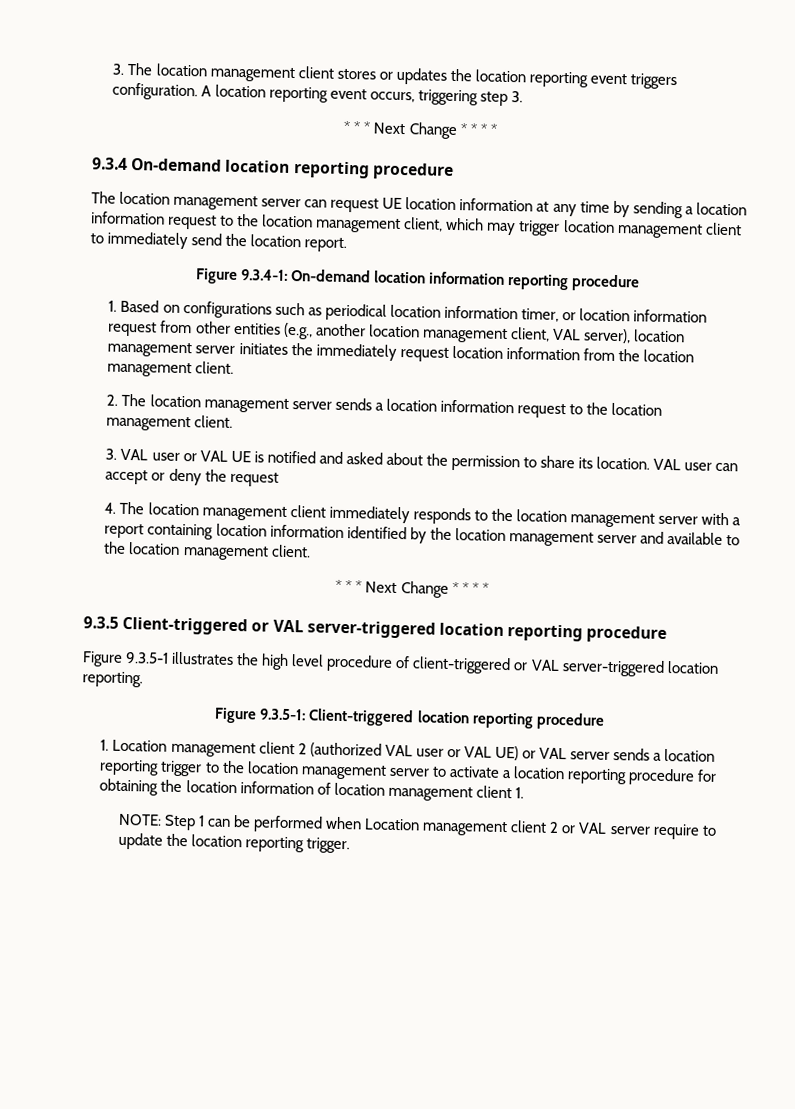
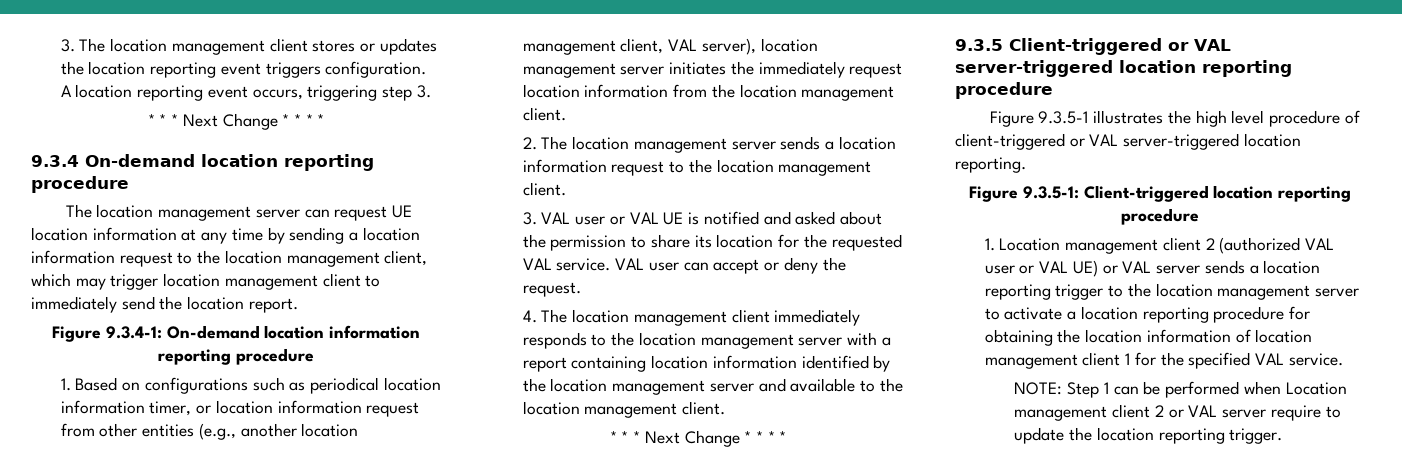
[596,456,651,470] location. -> [716,234,902,251] [522,258,611,271] location for the requested VAL service.
[229,471,279,487] request -> [522,282,581,297] request.
[514,787,524,799] 1. -> [1125,352,1343,369] 1 for the specified VAL service.

